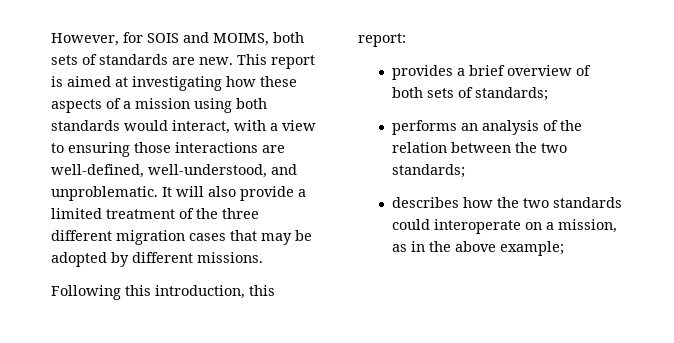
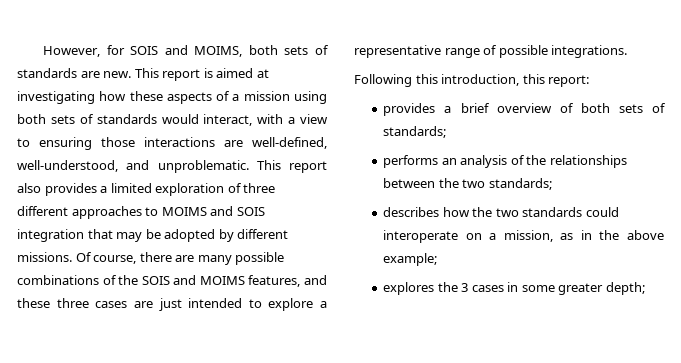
(267, 103) none -> [50,114,94,124] sets of
[162,186,306,201] [51,208,259,219] [51,230,226,245] It will also provide a limited treatment of the three different migration cases -> [256,160,327,173] [17,183,276,196] [17,206,265,219] [17,229,84,242] This report also provides a limited exploration of three different approaches to MOIMS and SOIS integration
(263, 257) none -> [75,252,285,265] [17,275,327,287] [17,298,327,311] [354,45,628,58] Of course, there are many possible combinations of the SOIS and MOIMS features, and these three cases are just intended to explore a representative range of possible integrations.
[392,142,448,153] relation -> [549,155,627,168] relationships
(565, 248) none -> [383,282,645,295] // explores the 3 cases in some greater depth;

